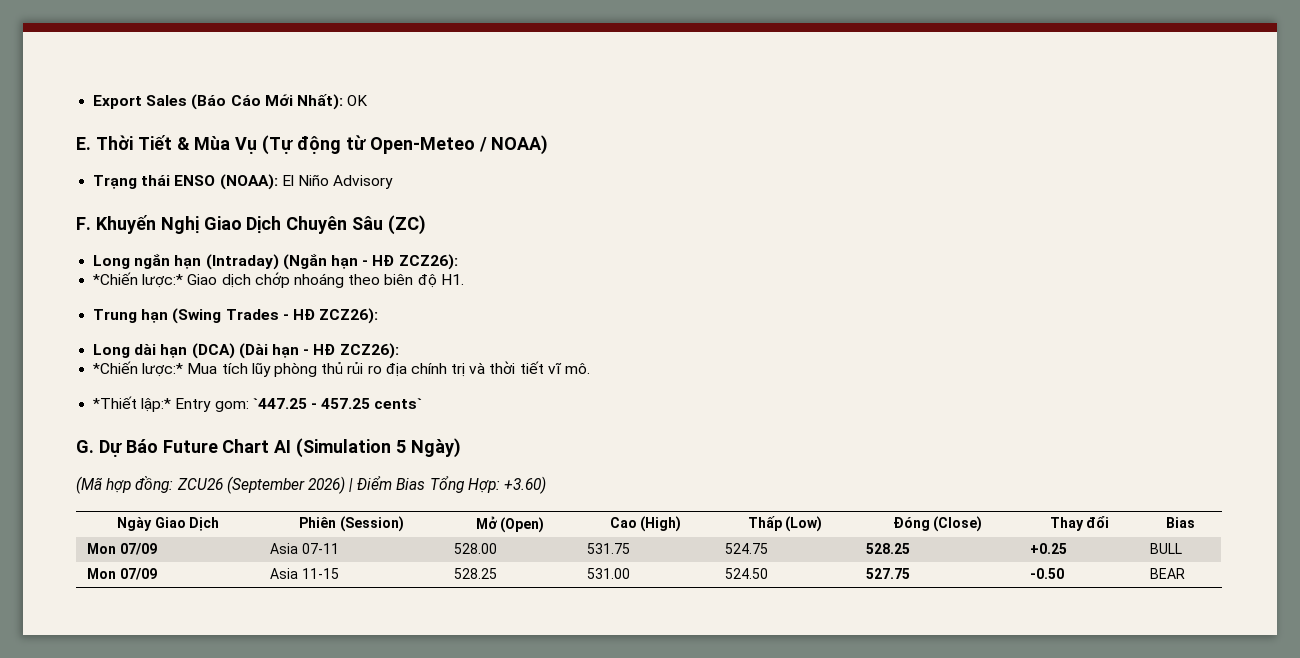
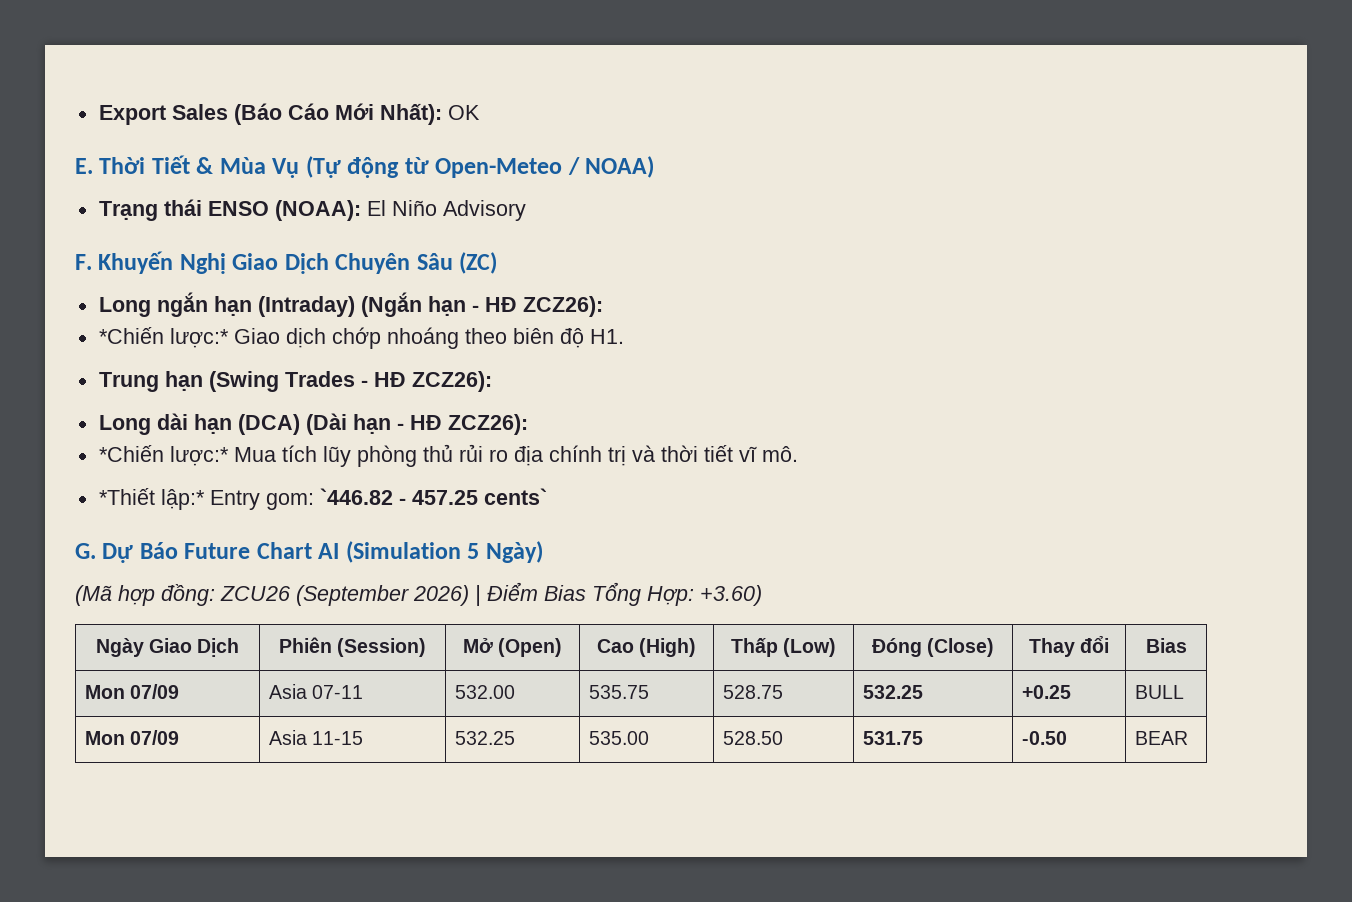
[252,398,307,409] `447.25 -> [319,488,393,505] `446.82
[453,543,497,554] [586,543,630,554] [724,543,768,554] [865,543,910,554] 528.00 | 531.75 | 524.75 | 528.25 -> [454,685,515,699] [588,685,649,699] [722,685,783,699] [862,685,923,699] 532.00 | 535.75 | 528.75 | 532.25
[453,568,497,579] [586,568,630,579] [724,568,768,579] [865,568,910,579] 528.25 | 531.00 | 524.50 | 527.75 -> [454,731,515,745] [588,731,649,745] [722,731,783,745] [862,731,923,745] 532.25 | 535.00 | 528.50 | 531.75

